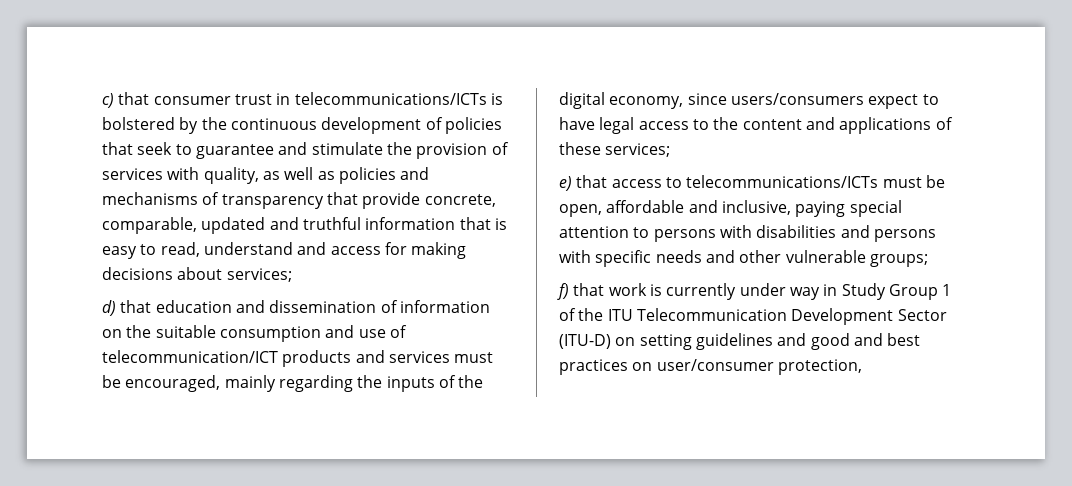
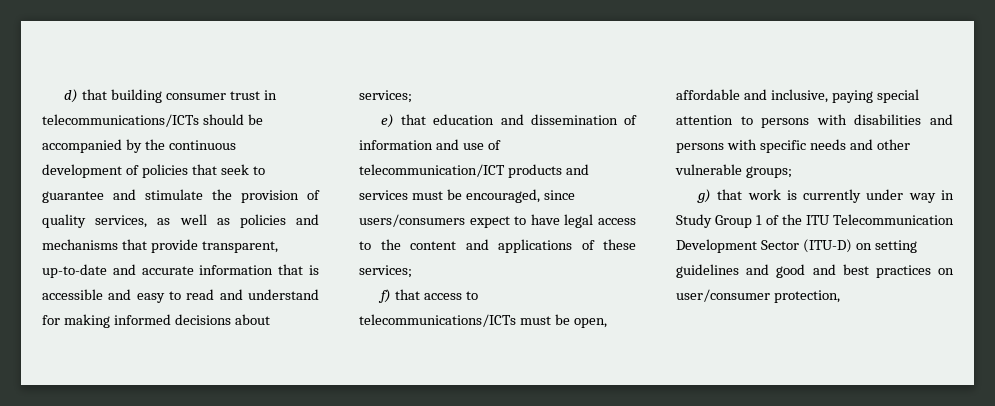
[102,92,150,108] c) that -> [64,89,162,103] d) that building
[490,93,503,105] [102,117,175,130] is bolstered -> [202,114,263,125] [42,139,122,153] should be accompanied
[102,167,259,184] services with quality, -> [42,214,148,228] quality services,
[202,192,496,209] [102,217,507,234] [102,242,381,259] of transparency that provide concrete, comparable, updated and truthful information that is easy to read, understand and access -> [121,239,278,253] [42,264,320,278] [42,289,319,303] that provide transparent, up-to-date and accurate information that is accessible and easy to read and understand
(467, 250) none -> [113,314,171,325] informed
[102,300,116,316] d) -> [381,114,395,128] e)
[102,325,321,342] on the suitable consumption -> (433, 145) none
[224,375,484,392] [559,92,684,109] mainly regarding the inputs of the digital economy, -> (540, 196) none
[559,176,572,191] e) -> [378,289,392,303] f)
[557,283,569,300] f) -> [697,189,712,203] g)

